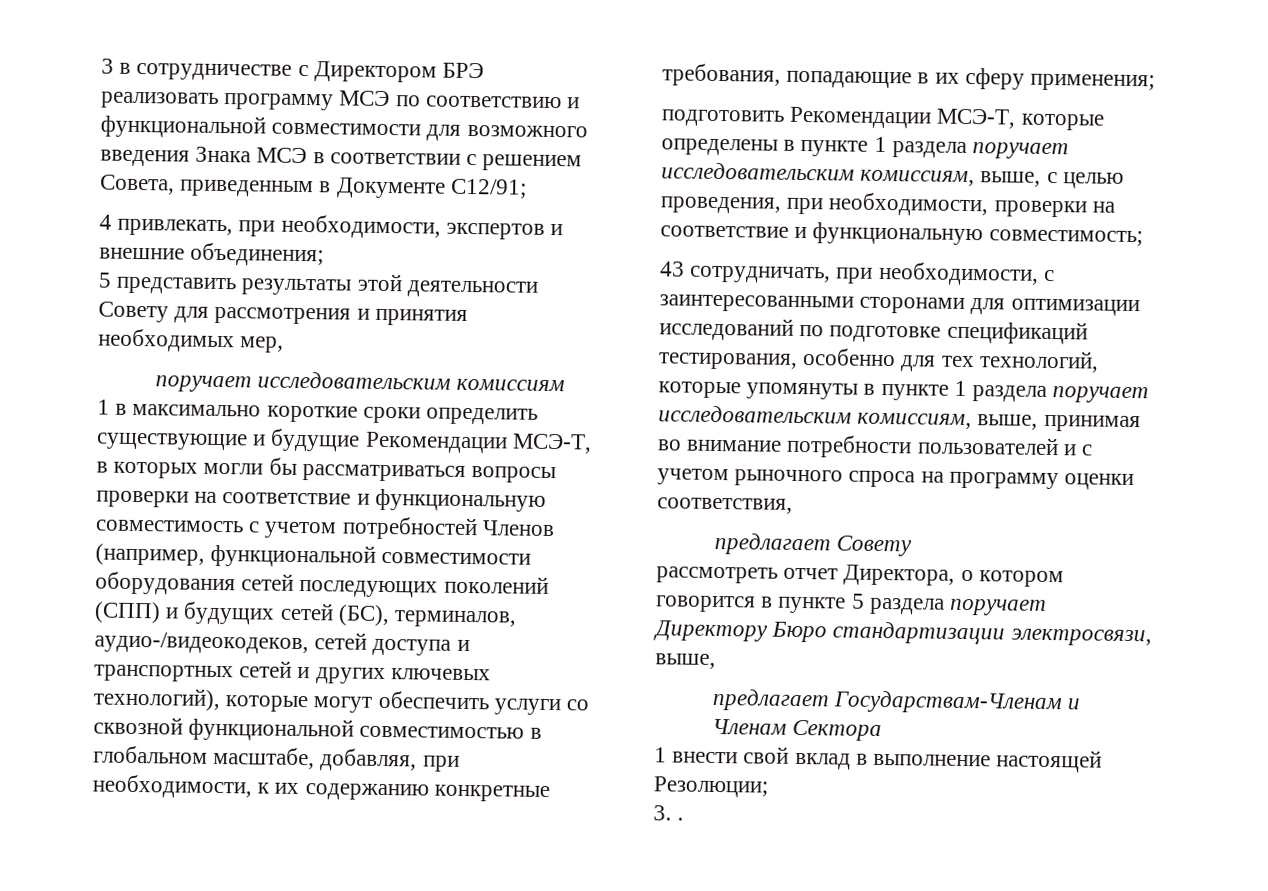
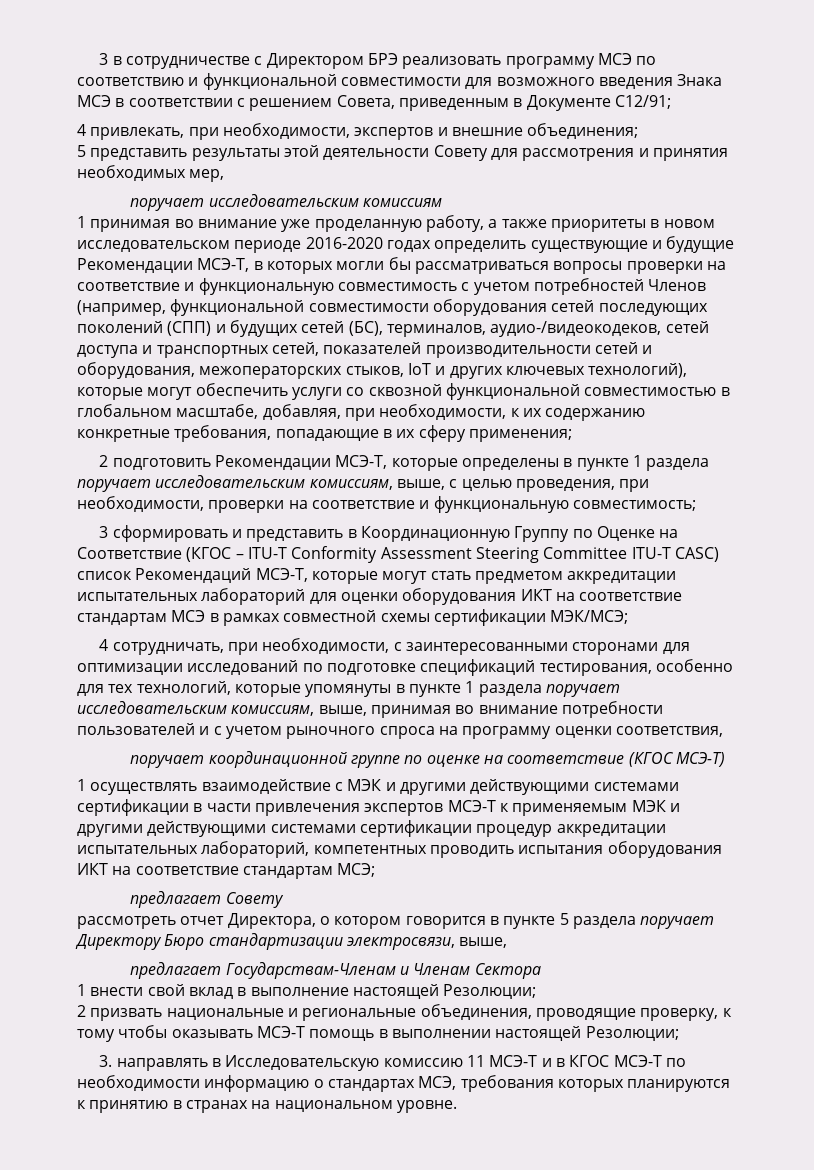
[115,403,421,424] в максимально короткие сроки -> [90,215,715,232] [77,237,431,253] принимая во внимание уже проделанную работу, а также приоритеты в новом исследовательском периоде 2016-2020 годах
[239,660,293,678] сетей -> [271,342,653,358] [77,362,431,379] сетей, показателей производительности сетей и оборудования, межоператорских стыков, IoT
(1156, 82) none -> [99,455,109,467] 2
[660,261,685,277] 43 -> [99,525,679,542] [77,546,719,563] [77,568,677,584] [77,588,683,605] [77,609,629,626] [99,639,109,651] 3 сформировать и представить в Координационную Группу по Оценке на Соответствие (КГОС – ITU-T Conformity Assessment Steering Committee ITU-T CASC) список Рекомендаций МСЭ-Т, которые могут стать предметом аккредитации испытательных лабораторий для оценки оборудования ИКТ на соответствие стандартам МСЭ в рамках совместной схемы сертификации МЭК/МСЭ; // 4
(793, 505) none -> [130,751,725,768] [77,779,679,795] [77,799,680,816] [77,820,666,837] [77,841,722,858] [77,863,376,879] // поручает координационной группе по оценке на соответствие (КГОС МСЭ-Т) // 1 осуществлять взаимодействие с МЭК и другими действующими системами сертификации в части привлечения экспертов МСЭ-Т к применяемым МЭК и другими действующими системами сертификации процедур аккредитации испытательных лабораторий, компетентных проводить испытания оборудования ИКТ на соответствие стандартам МСЭ;
[653,805,685,821] 3. . -> [77,1004,732,1021] [77,1025,679,1042] [99,1055,686,1071] [77,1075,731,1092] [77,1100,457,1113] 2 призвать национальные и региональные объединения, проводящие проверку, к тому чтобы оказывать МСЭ-Т помощь в выполнении настоящей Резолюции; // 3. направлять в Исследовательскую комиссию 11 МСЭ-Т и в КГОС МСЭ-Т по необходимости информацию о стандартах МСЭ, требования которых планируются к принятию в странах на национальном уровне.

